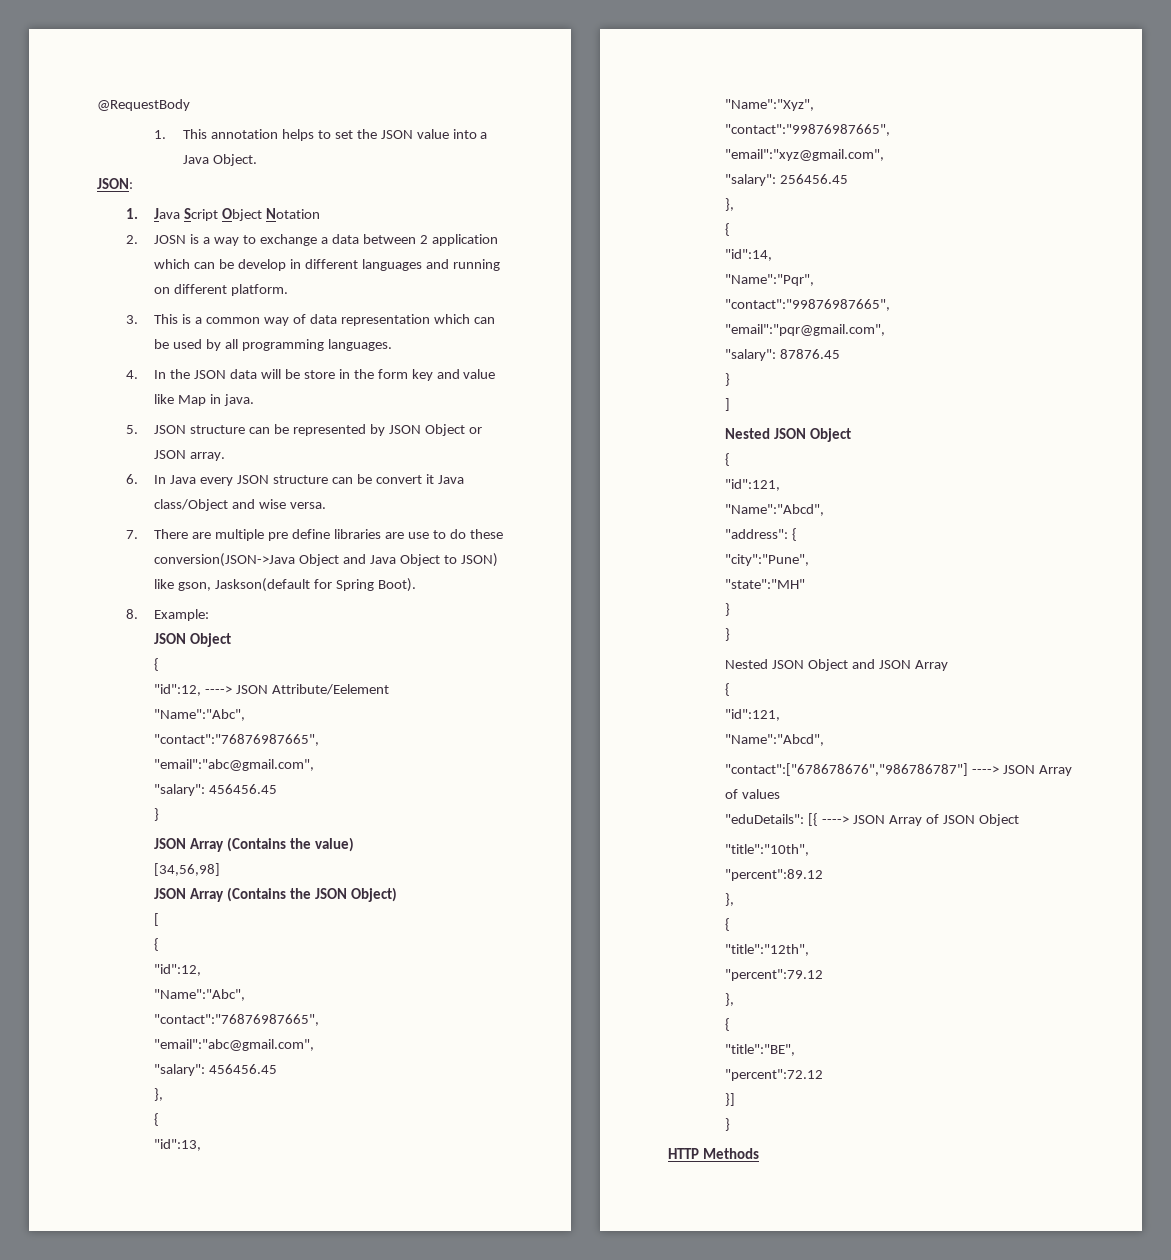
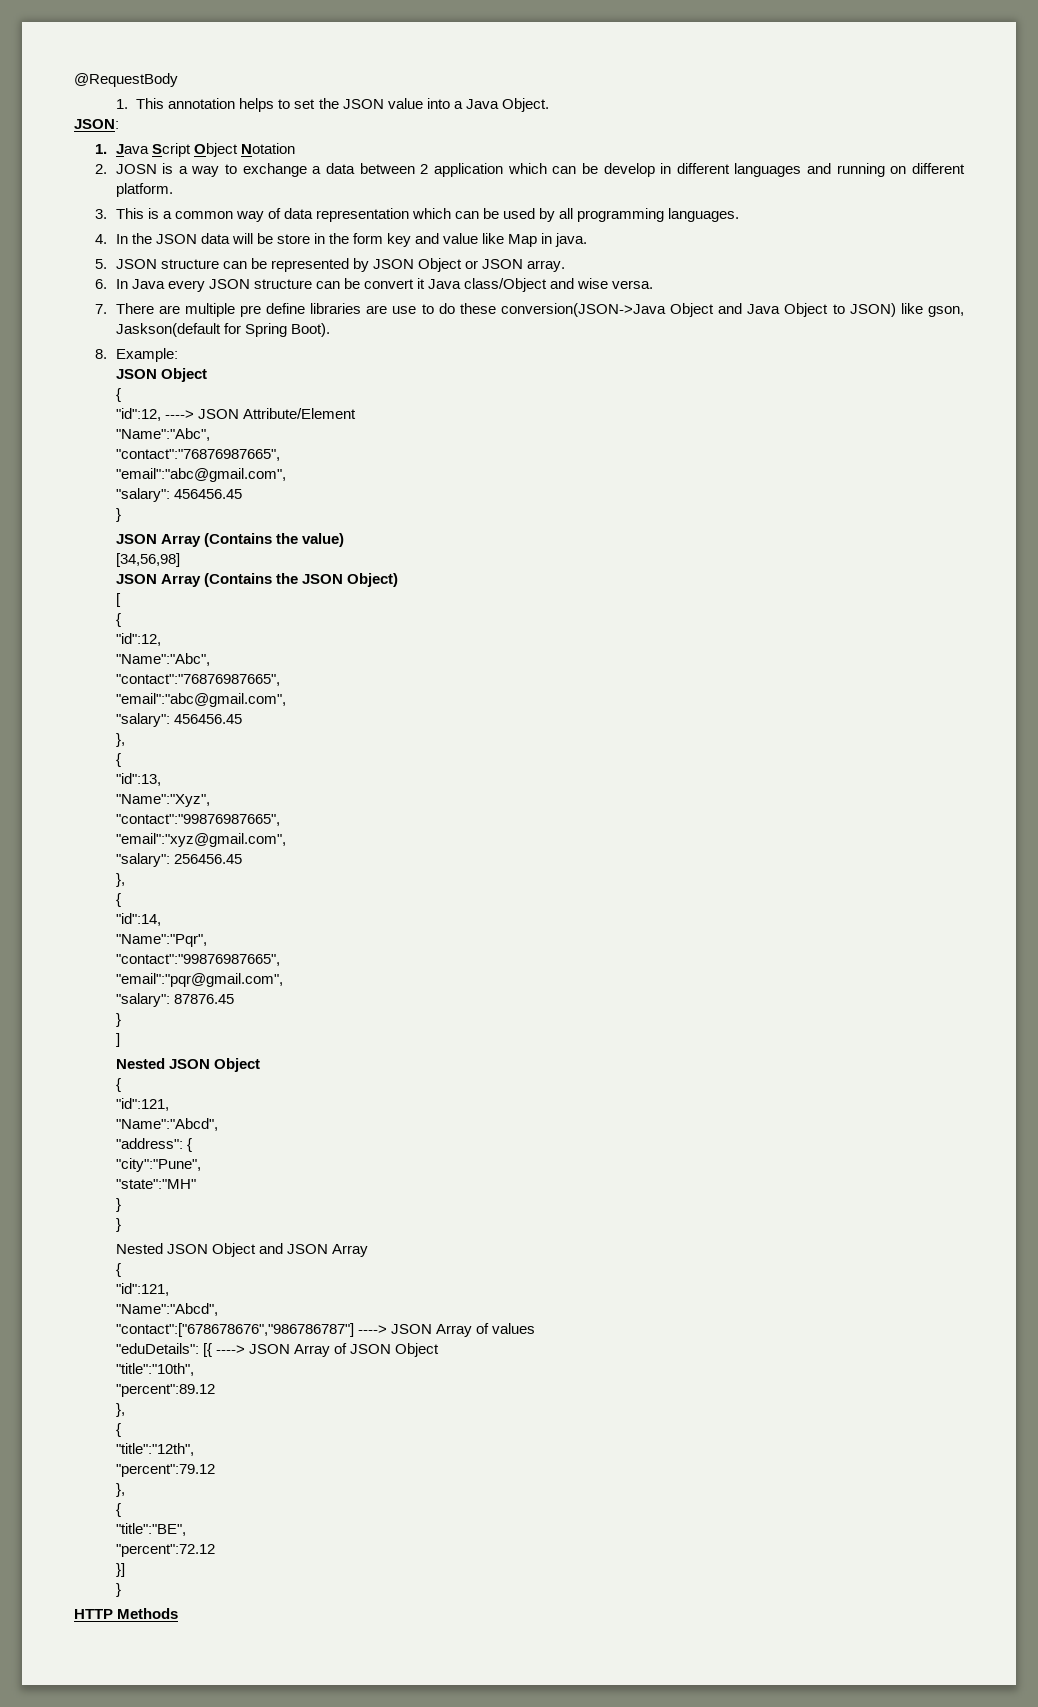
[272,684,390,695] Attribute/Eelement -> [242,408,356,419] Attribute/Element

